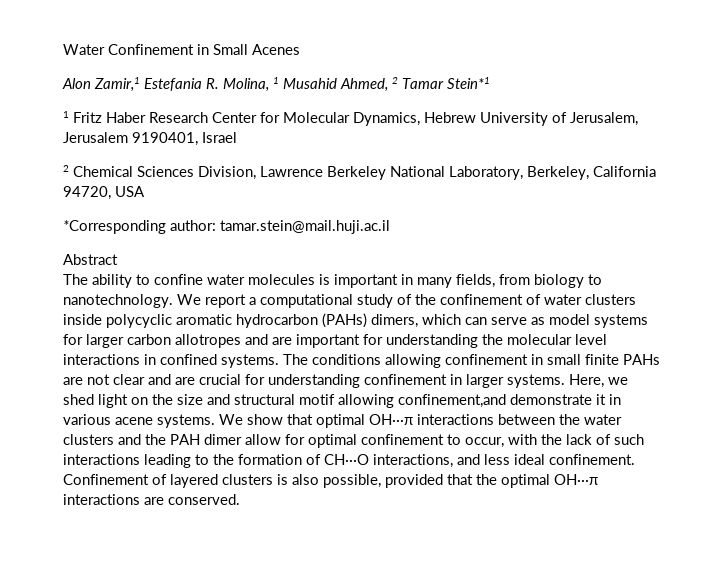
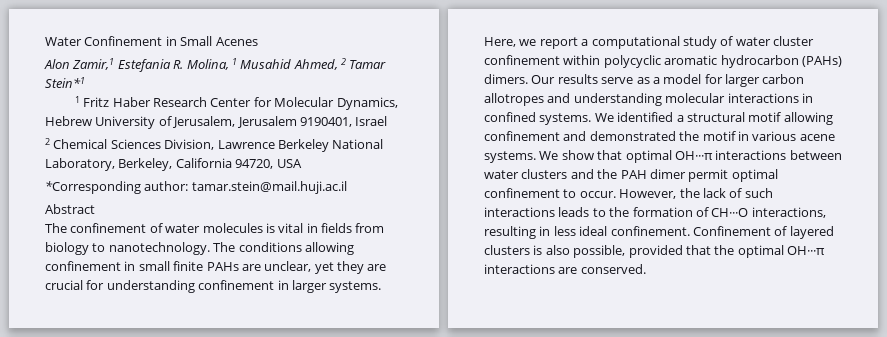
[92,274,602,288] [63,294,636,308] [63,313,648,328] [63,334,607,348] [63,354,279,368] ability to confine water molecules is important in many fields, from biology to nanotechnology. We report a computational study of the confinement of water clusters inside polycyclic aromatic hydrocarbon (PAHs) dimers, which can serve as model systems for larger carbon allotropes and are important for understanding the molecular level interactions in confined systems. -> [70,223,385,233] [45,242,210,255] confinement of water molecules is vital in fields from biology to nanotechnology.
[87,374,171,385] not clear and -> [264,261,364,274] unclear, yet they
[63,394,606,408] shed light on the size and structural motif allowing confinement,and demonstrate it -> [539,36,814,49] [484,55,842,68] [484,74,805,87] [484,93,813,106] [484,112,833,125] [484,131,736,141] report a computational study of water cluster confinement within polycyclic aromatic hydrocarbon (PAHs) dimers. Our results serve as a model for larger carbon allotropes and understanding molecular interactions in confined systems. We identified a structural motif allowing confinement and demonstrated the motif
[559,414,580,425] the -> (842, 155) none
[245,434,305,445] allow for -> [688,169,729,182] permit
[465,434,537,448] occur, with -> [579,189,677,199] occur. However,
[144,454,191,468] leading -> [558,207,590,217] leads
[457,454,480,465] and -> [484,226,551,239] resulting in

